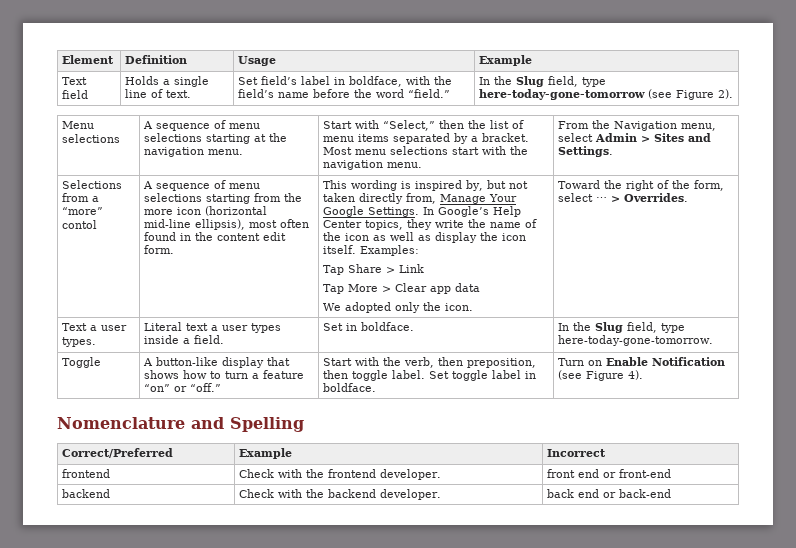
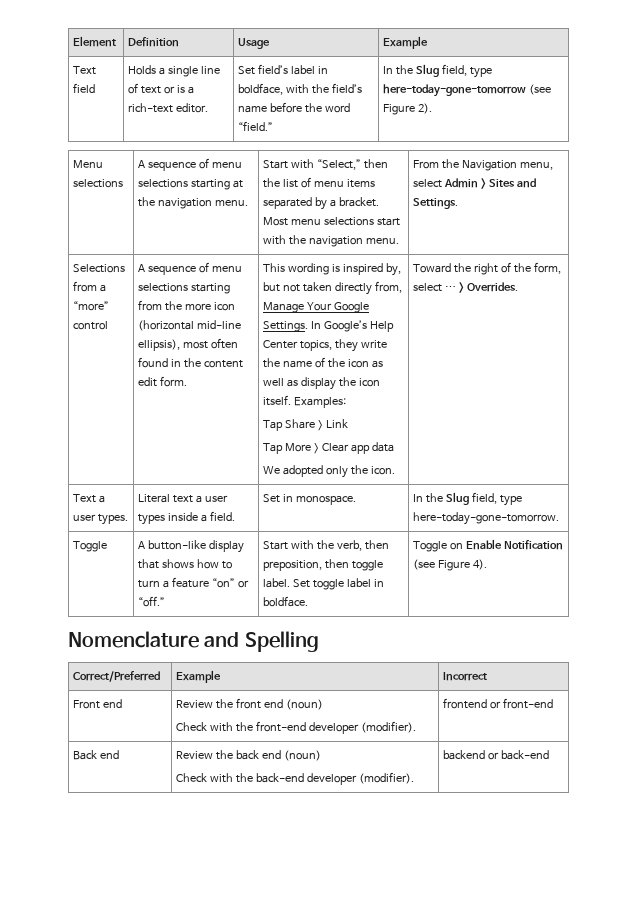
[166,90,192,98] text. -> [141,85,195,94] [128,103,209,113] text or is a rich-text editor.
[62,220,98,229] contol -> [73,321,109,330] control
[361,322,415,331] boldface. -> [296,495,357,505] monospace.
[558,358,585,366] Turn -> [413,541,448,552] Toggle
[62,469,111,478] [239,469,442,480] [547,469,672,478] [62,489,111,498] [239,489,442,500] [547,489,600,498] frontend | Check with the frontend developer. | front end or front-end // backend | Check with the backend developer. | back end -> [73,699,123,709] [176,698,324,710] [176,721,417,734] [443,698,554,709] [73,750,120,760] [176,750,322,761] [176,772,415,785] [443,750,486,760] Front end | Review the front end (noun) // Check with the front-end developer (modifier). | frontend or front-end // Back end | Review the back end (noun) // Check with the back-end developer (modifier). | backend

